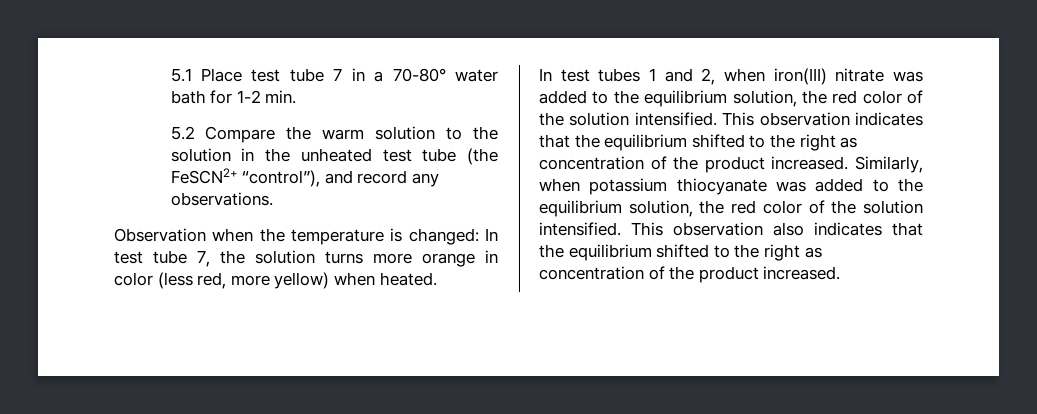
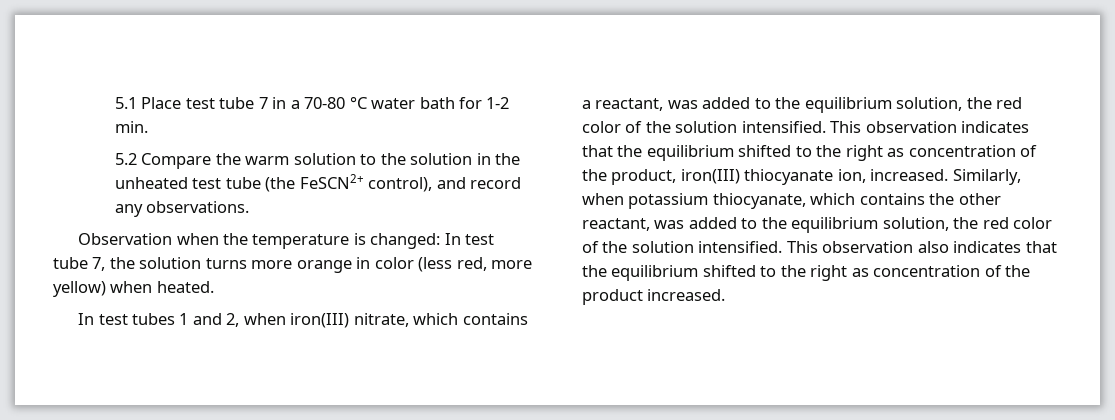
[392,68,446,82] 70-80° -> [304,96,367,109] 70-80 °C
[242,170,321,187] “control”), -> [368,177,433,192] control),
[835,68,885,82] nitrate -> [353,313,528,327] [582,98,664,111] nitrate, which contains a reactant,
[704,156,923,173] [539,178,767,195] product increased. Similarly, when potassium thiocyanate -> [611,169,1021,185] [582,193,1001,209] [582,218,650,231] product, iron(III) thiocyanate ion, increased. Similarly, when potassium thiocyanate, which contains the other reactant,

